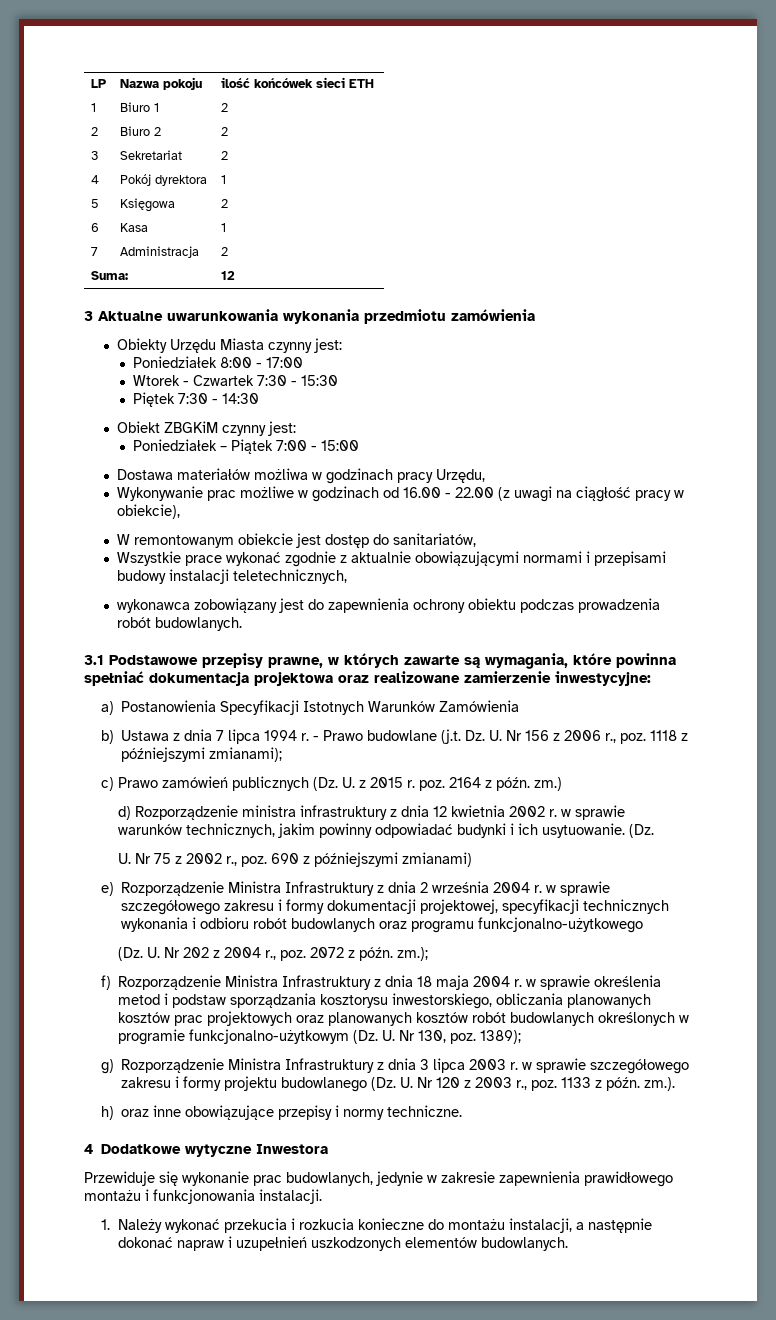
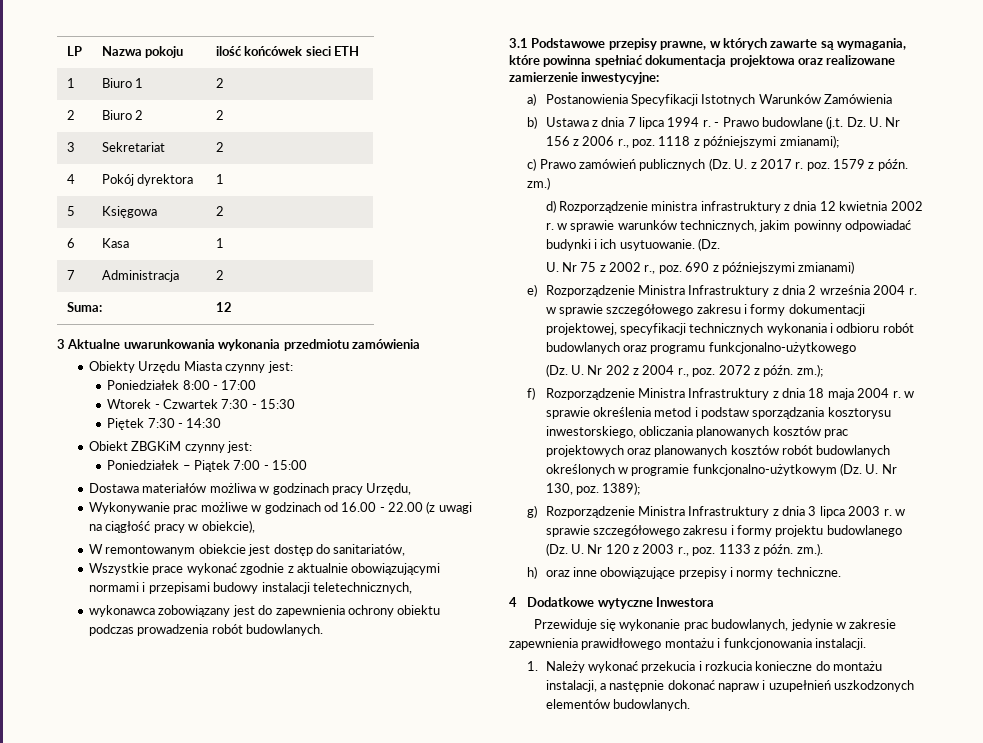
[369,777,403,788] 2015 -> [759,159,792,169] 2017
[448,777,481,788] 2164 -> [833,159,866,169] 1579

